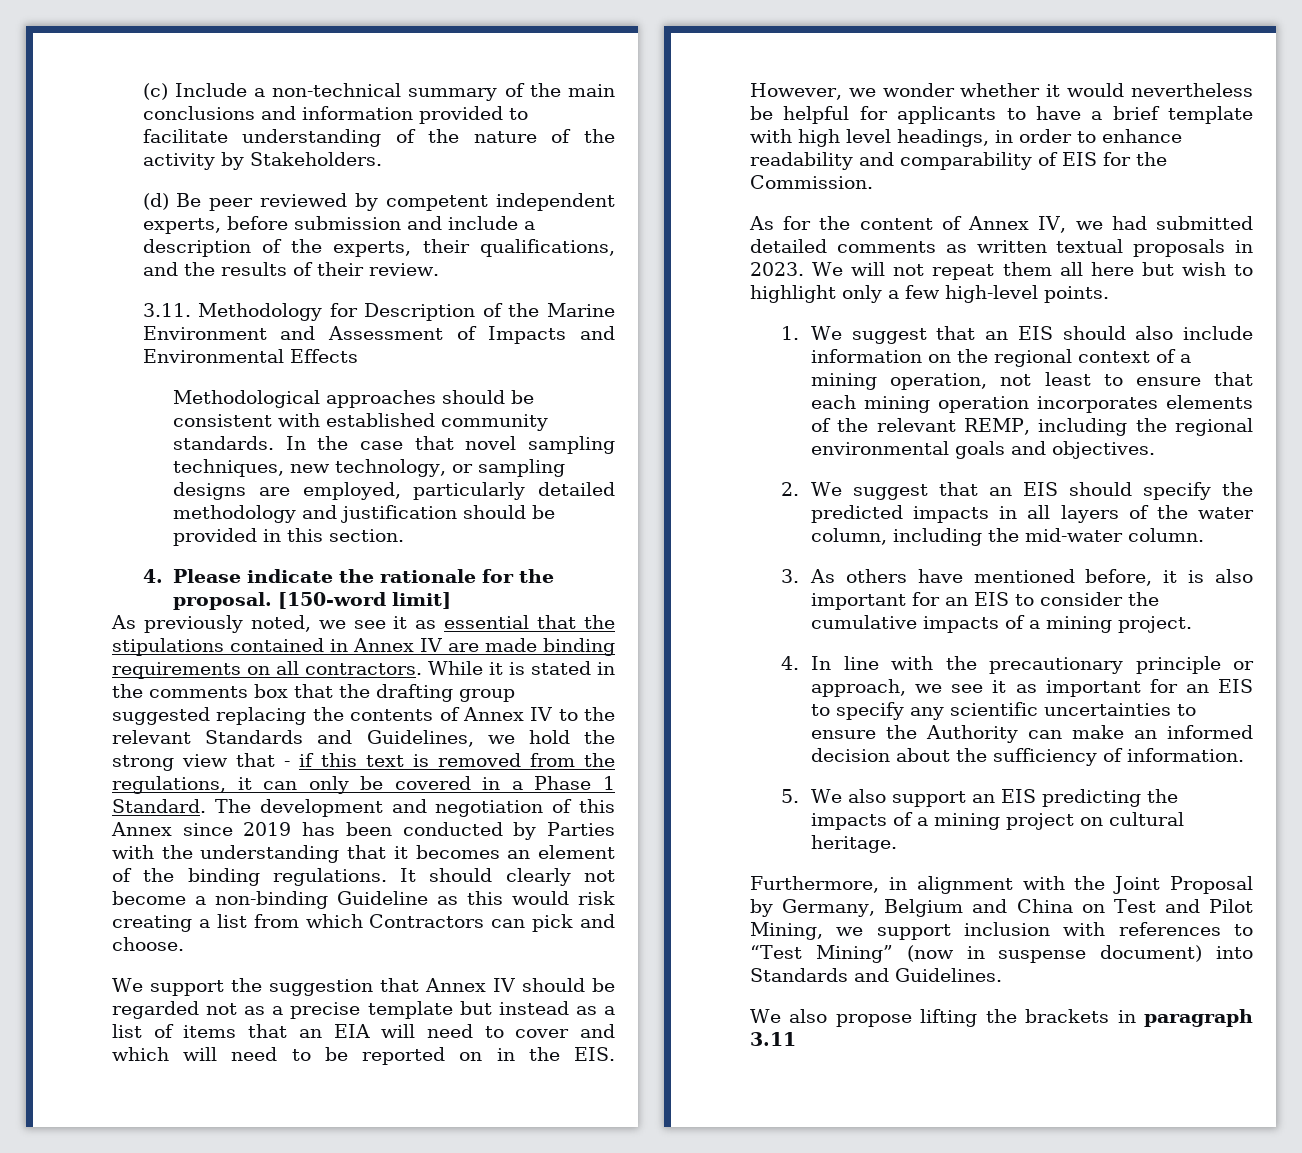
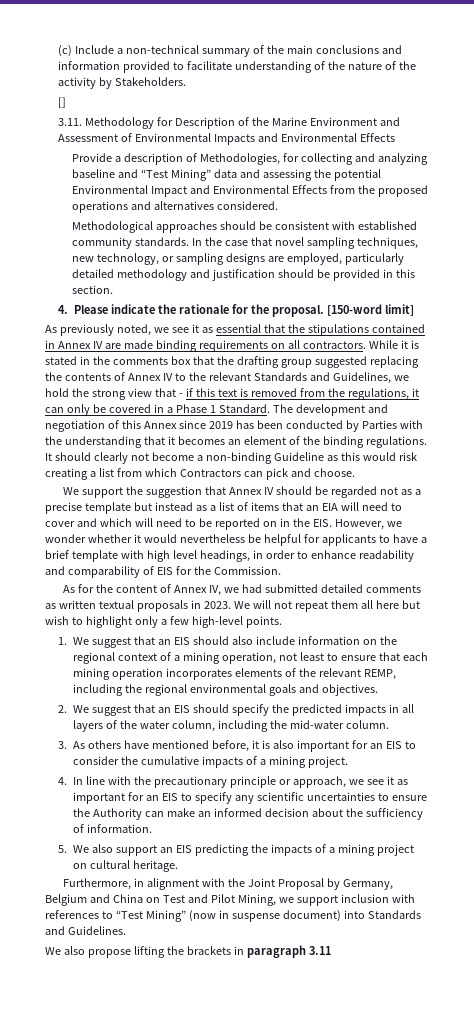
[142,193,615,211] [142,216,535,234] [142,239,615,257] [142,262,439,276] (d) Be peer reviewed by competent independent experts, before submission and include a description of the experts, their qualifications, and the results of their review. -> [58,97,67,108] []
(477, 333) none -> [135,133,212,142] Environmental
(358, 356) none -> [71,153,428,165] [71,169,381,181] [71,185,428,197] [71,201,278,213] // Provide a description of Methodologies, for collecting and analyzing baseline and “Test Mining” data and assessing the potential Environmental Impact and Environmental Effects from the proposed operations and alternatives considered.

